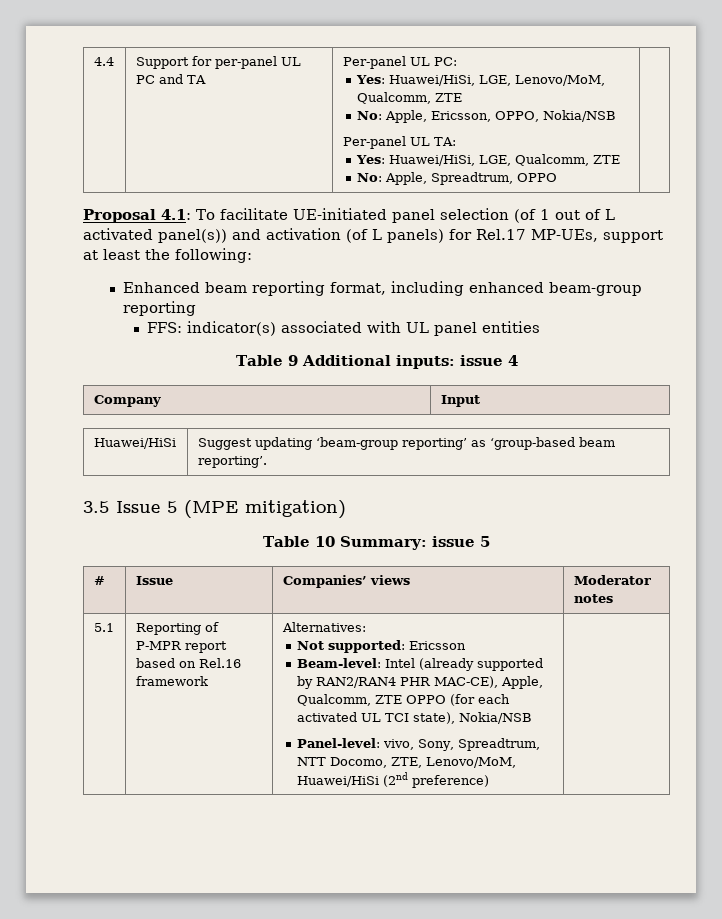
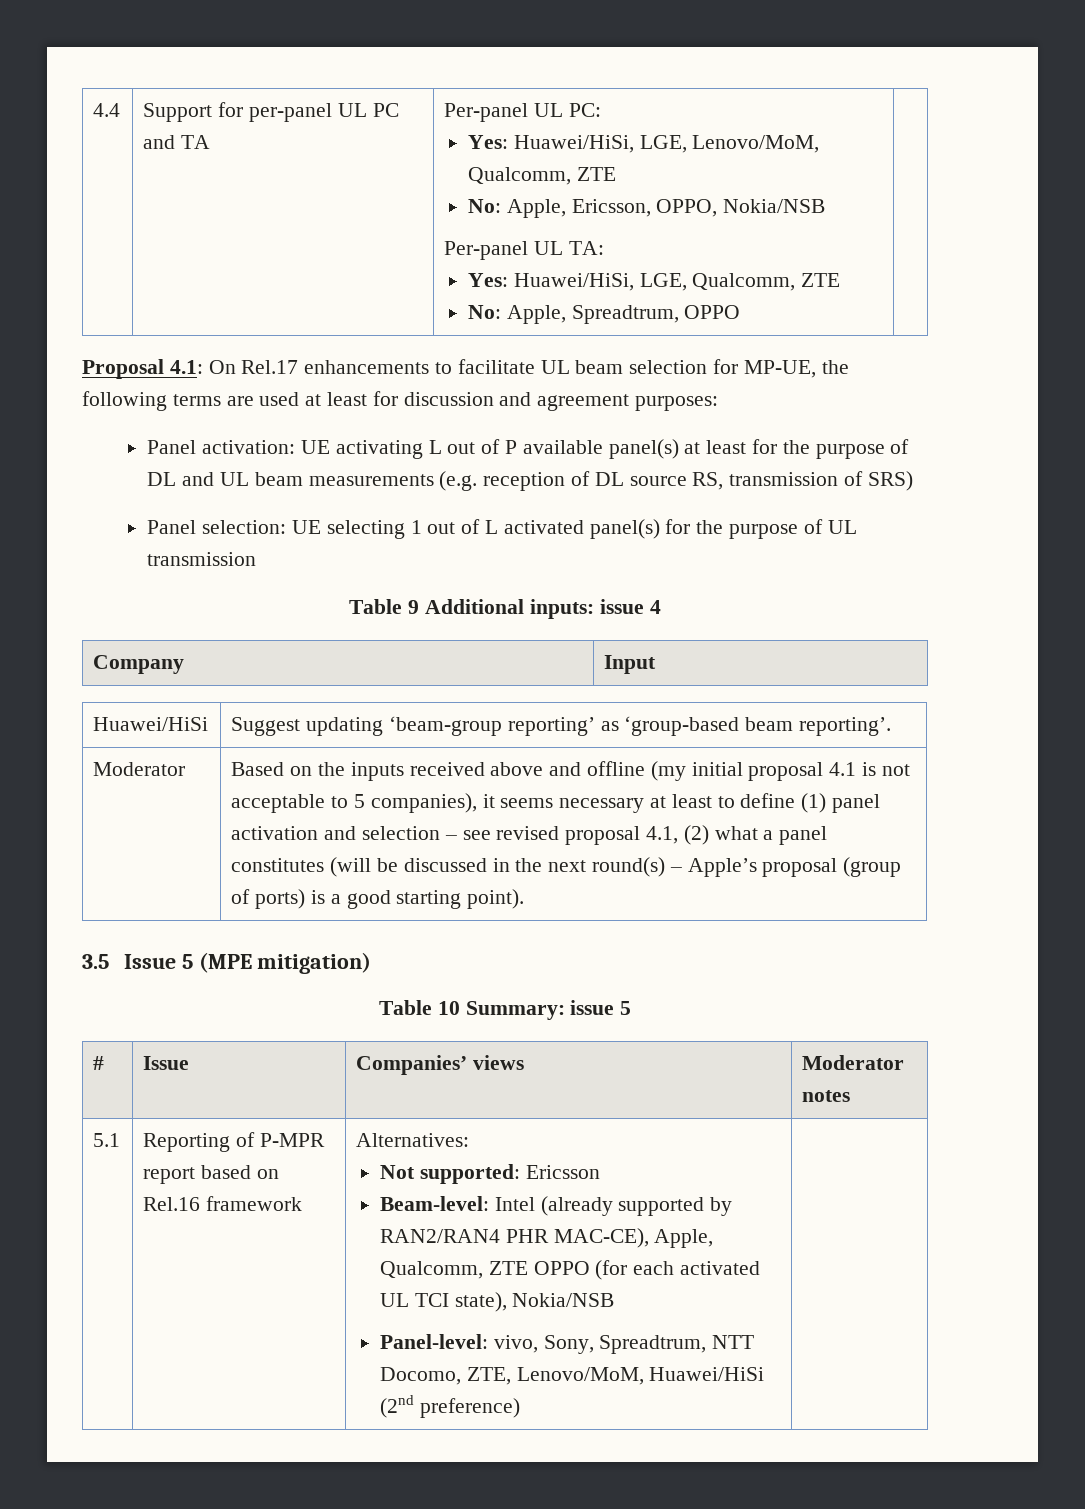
[196,208,536,223] To facilitate UE-initiated panel selection (of -> [208,359,849,378] [82,391,719,411] [147,439,910,459] [147,471,913,491] [147,520,405,539] On Rel.17 enhancements to facilitate UL beam selection for MP-UE, the following terms are used at least for discussion and agreement purposes: // Panel activation: UE activating L out of P available panel(s) at least for the purpose of DL and UL beam measurements (e.g. reception of DL source RS, transmission of SRS) // Panel selection: UE selecting
[158,228,663,243] [83,248,252,263] [122,281,642,296] [122,301,196,316] [146,321,540,336] panel(s)) and activation (of L panels) for Rel.17 MP-UEs, support at least the following: // Enhanced beam reporting format, including enhanced beam-group reporting // FFS: indicator(s) associated with UL panel entities -> [589,519,857,539] [147,552,257,566] panel(s) for the purpose of UL transmission
(267, 462) none -> [93,762,186,776] [231,761,910,781] [231,793,881,813] [231,825,828,845] [231,857,902,877] [231,889,525,909] // Moderator | Based on the inputs received above and offline (my initial proposal 4.1 is not acceptable to 5 companies), it seems necessary at least to define (1) panel activation and selection – see revised proposal 4.1, (2) what a panel constitutes (will be discussed in the next round(s) – Apple’s proposal (group of ports) is a good starting point).

